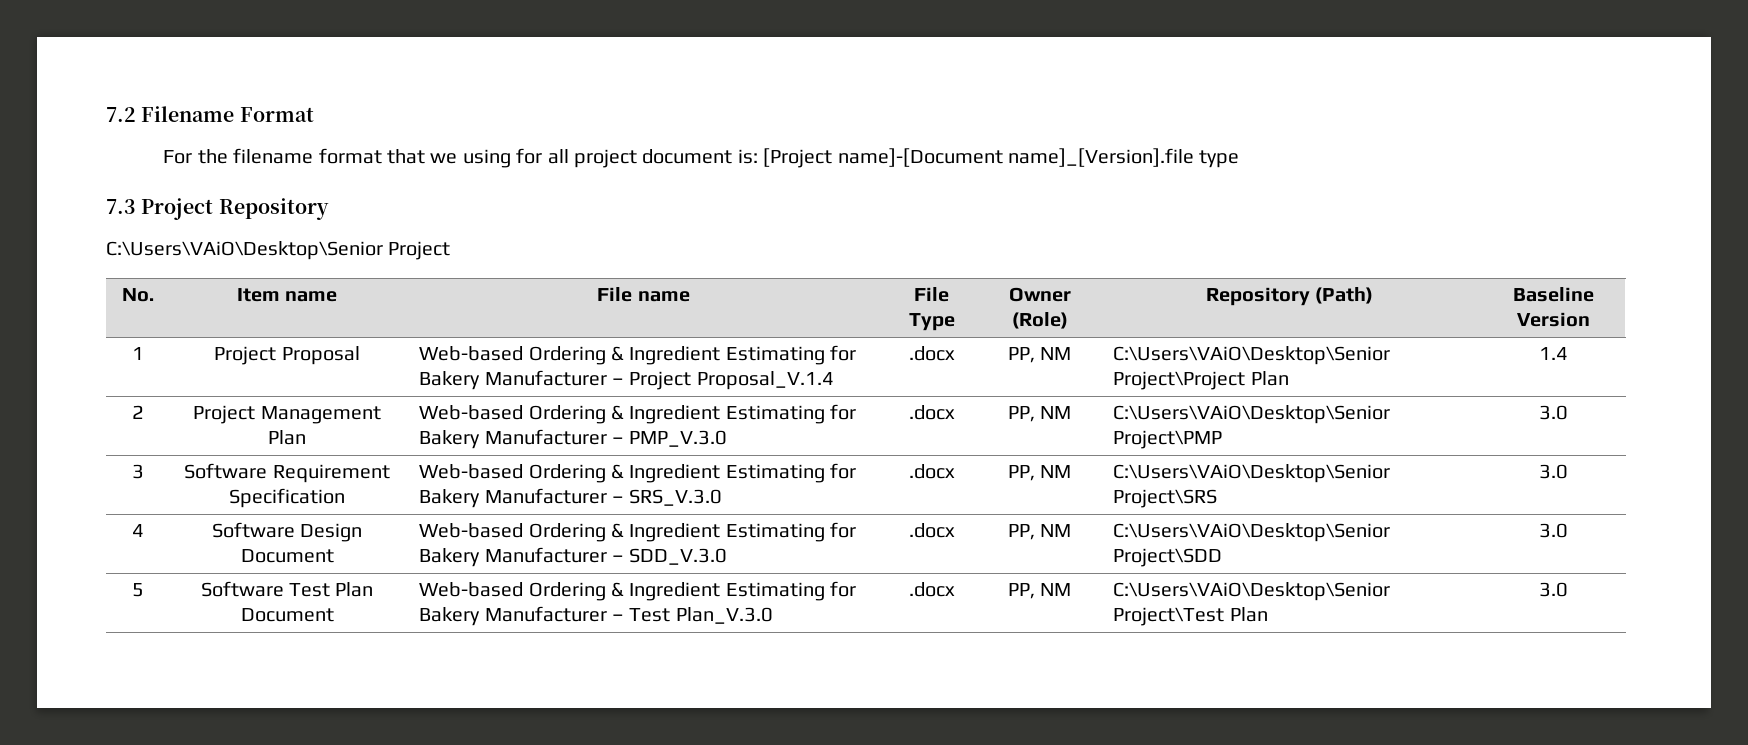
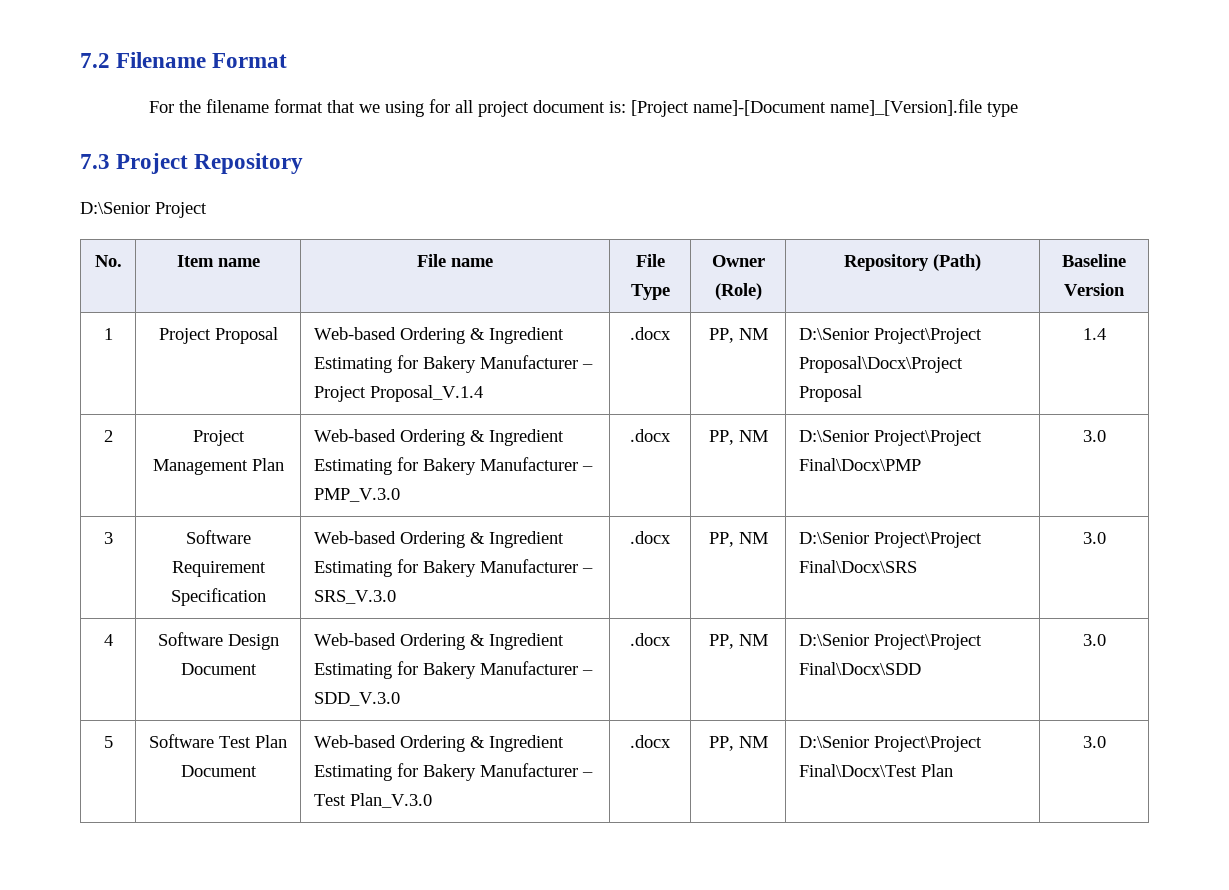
[106,241,383,260] C:\Users\VAiO\Desktop\Senior -> [80,202,150,214] D:\Senior
[1113,346,1391,365] [1113,371,1289,390] C:\Users\VAiO\Desktop\Senior Project\Project Plan -> [798,328,982,344] [798,356,963,373] [798,385,862,402] D:\Senior Project\Project Proposal\Docx\Project Proposal
[1113,405,1391,424] [1113,430,1223,449] C:\Users\VAiO\Desktop\Senior Project\PMP -> [798,430,982,446] [798,458,921,471] D:\Senior Project\Project Final\Docx\PMP
[1113,464,1391,483] [1113,489,1218,508] C:\Users\VAiO\Desktop\Senior Project\SRS -> [798,532,982,548] [798,560,917,573] D:\Senior Project\Project Final\Docx\SRS
[1113,523,1391,542] [1113,548,1223,567] C:\Users\VAiO\Desktop\Senior Project\SDD -> [798,634,982,650] [798,662,921,675] D:\Senior Project\Project Final\Docx\SDD
[1113,582,1391,601] [1113,607,1225,626] C:\Users\VAiO\Desktop\Senior Project\Test -> [798,736,982,752] [798,764,917,777] D:\Senior Project\Project Final\Docx\Test

